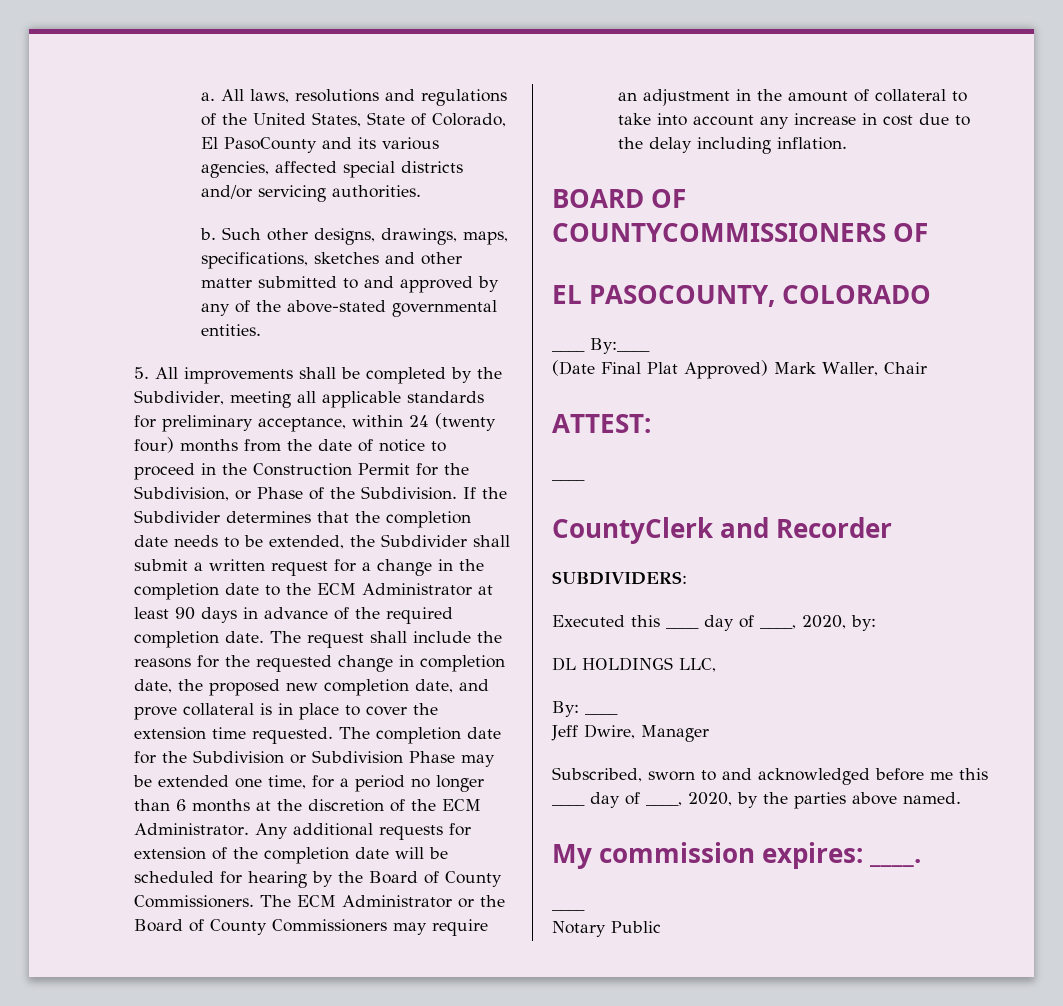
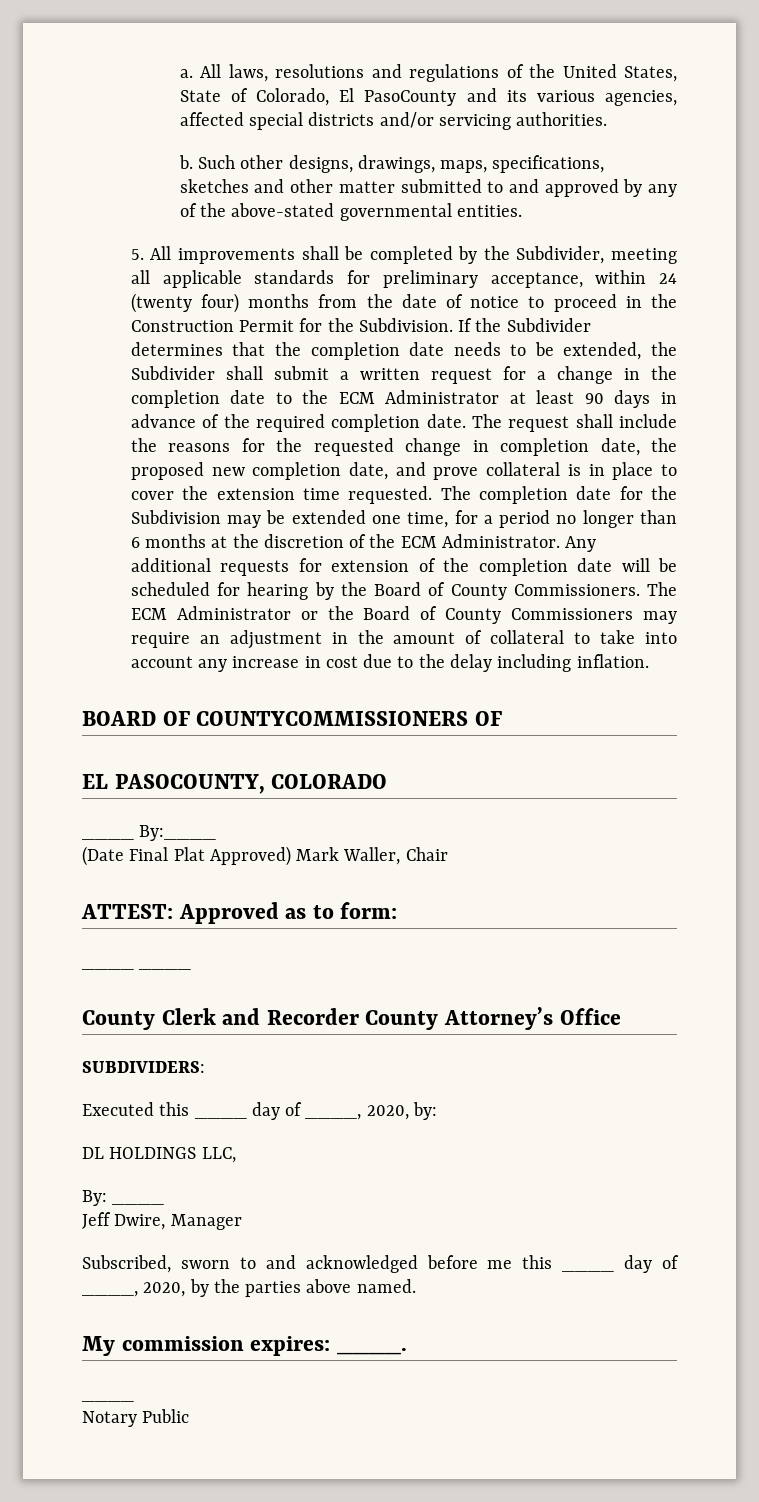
[134,486,356,501] Subdivision, or Phase of the -> (354, 325) none
[290,750,456,764] or Subdivision Phase -> (221, 517) none
[552,479,585,481] [552,517,714,544] // ____ // CountyClerk -> [178,902,398,924] [82,967,192,970] [82,1008,216,1030] Approved as to form: // ____ ____ // County Clerk
(893, 527) none -> [365,1007,621,1030] County Attorney’s Office

